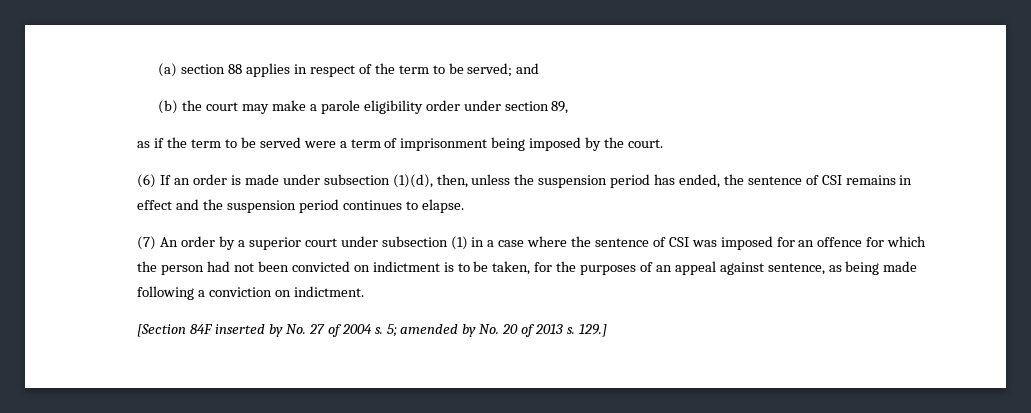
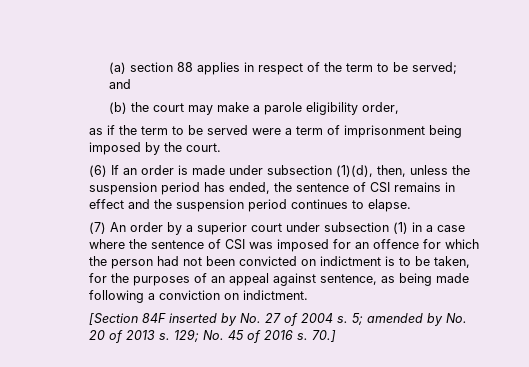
[425,100,569,114] order under section 89, -> [361,102,399,114] order,
[578,324,607,337] 129.] -> [173,329,336,343] 129; No. 45 of 2016 s. 70.]

